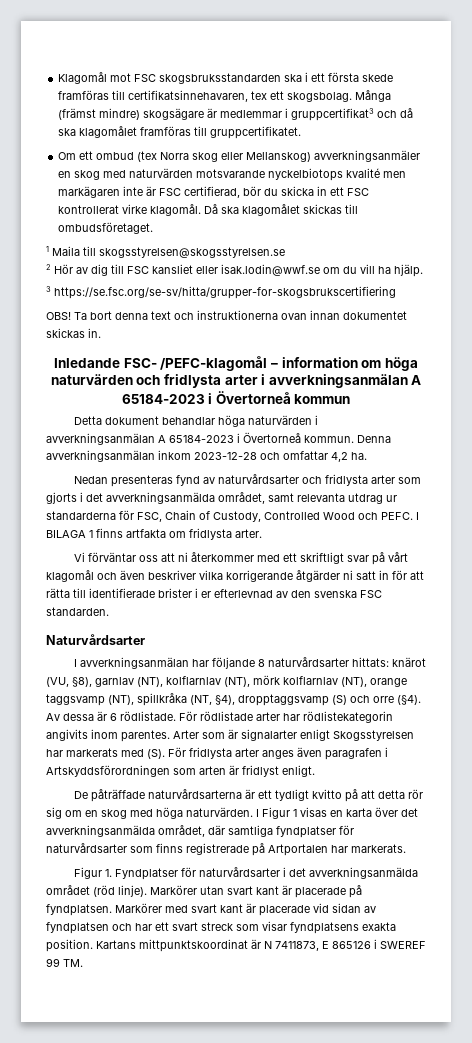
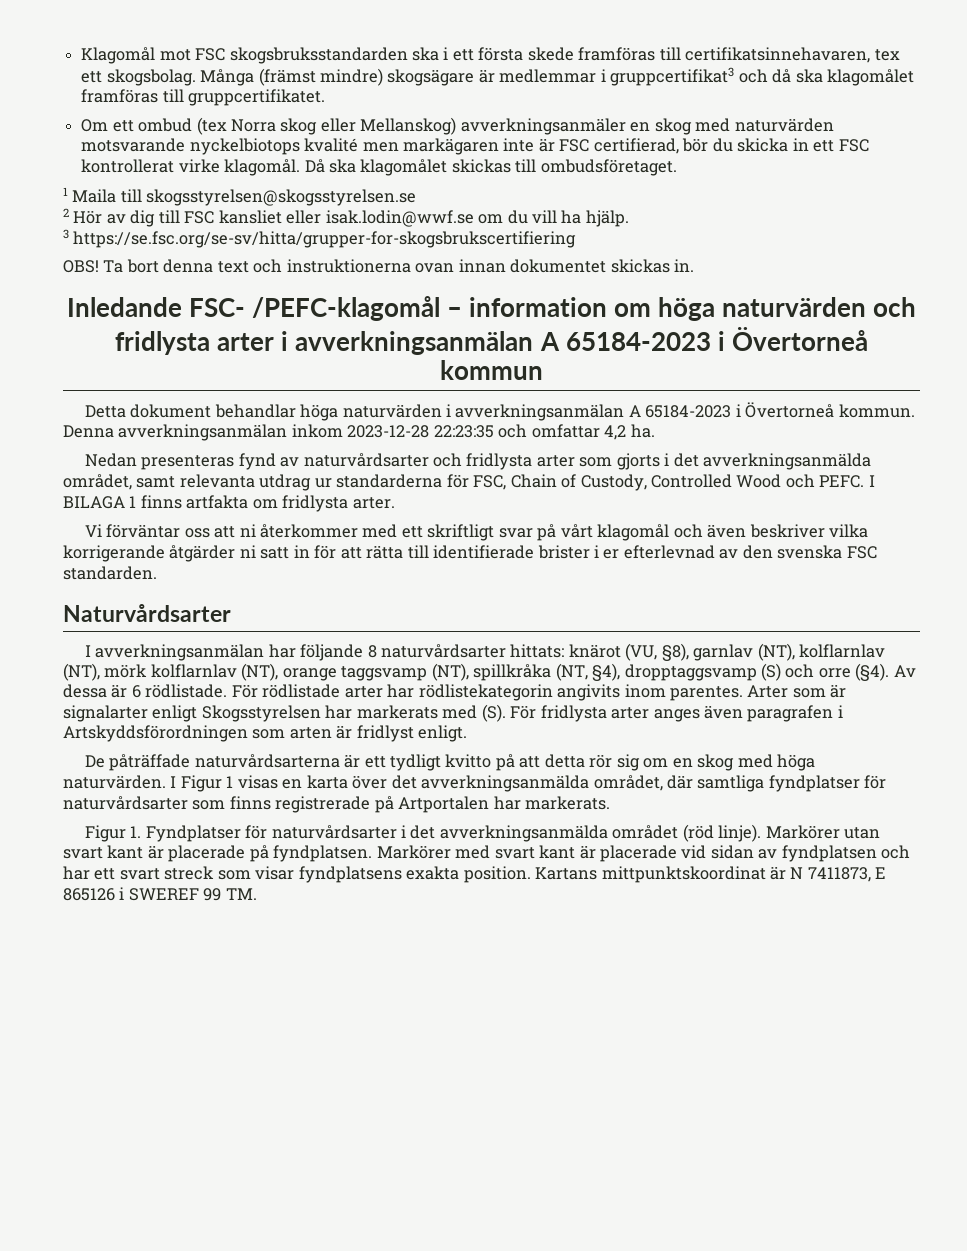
(257, 456) none -> [433,425,494,438] 22:23:35

